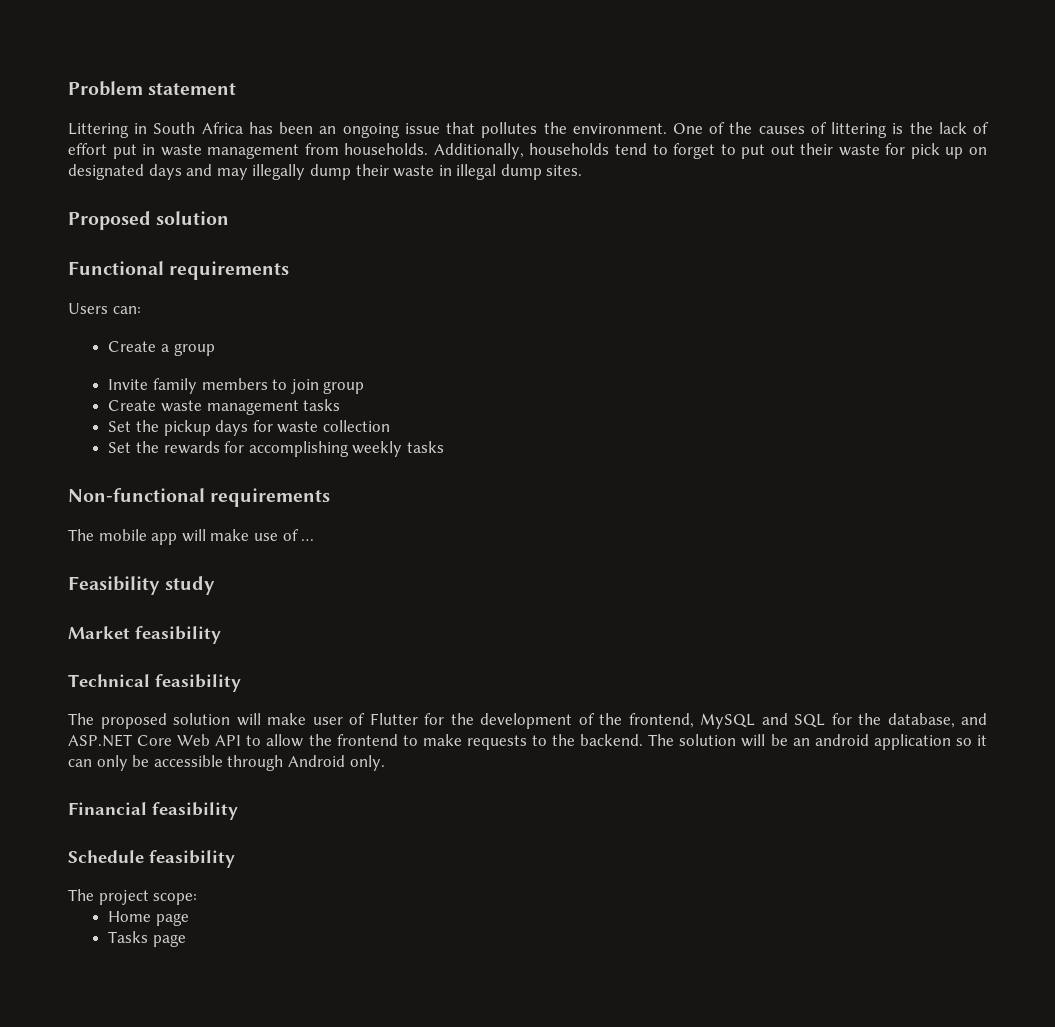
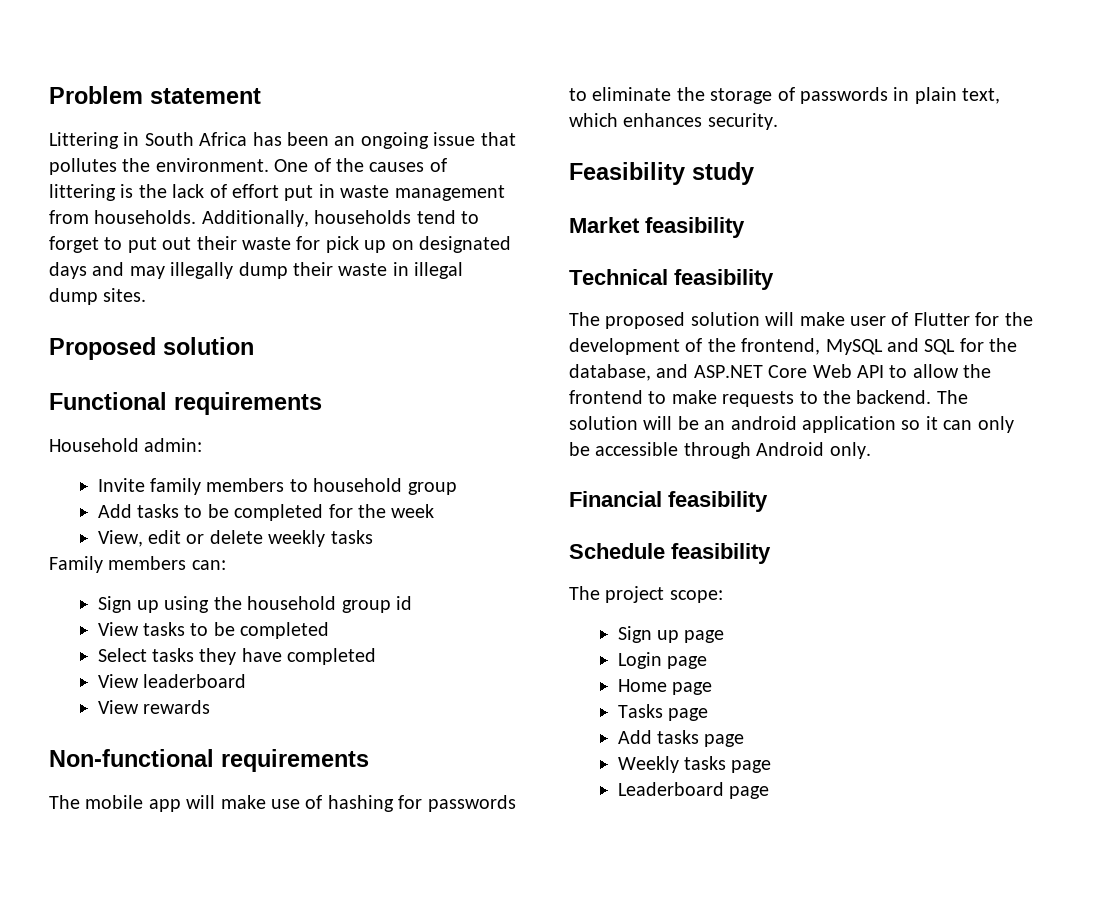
[68,303,141,314] [108,341,215,356] Users can: // Create a group -> [49,438,203,452] Household admin:
[290,379,365,394] [108,399,341,415] [108,420,390,436] [108,441,444,457] join group // Create waste management tasks // Set the pickup days for waste collection // Set the rewards for accomplishing weekly tasks -> [313,478,457,495] [97,504,435,521] [97,530,373,547] [49,556,226,573] [97,596,412,613] [97,622,330,639] [97,648,377,665] [97,674,246,688] [97,700,210,714] household group // Add tasks to be completed for the week // View, edit or delete weekly tasks // Family members can: // Sign up using the household group id // View tasks to be completed // Select tasks they have completed // View leaderboard // View rewards
[301,539,315,541] … -> [327,795,516,812] [569,87,1001,104] [569,113,778,130] hashing for passwords to eliminate the storage of passwords in plain text, which enhances security.
(198, 899) none -> [617,626,725,643] [617,652,707,669] // Sign up page // Login page
(187, 940) none -> [617,730,745,747] [617,756,772,773] [617,782,769,799] // Add tasks page // Weekly tasks page // Leaderboard page

